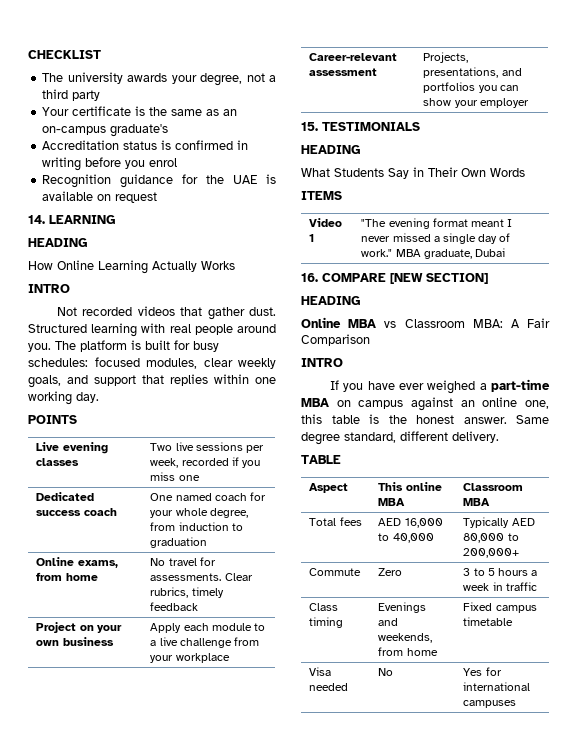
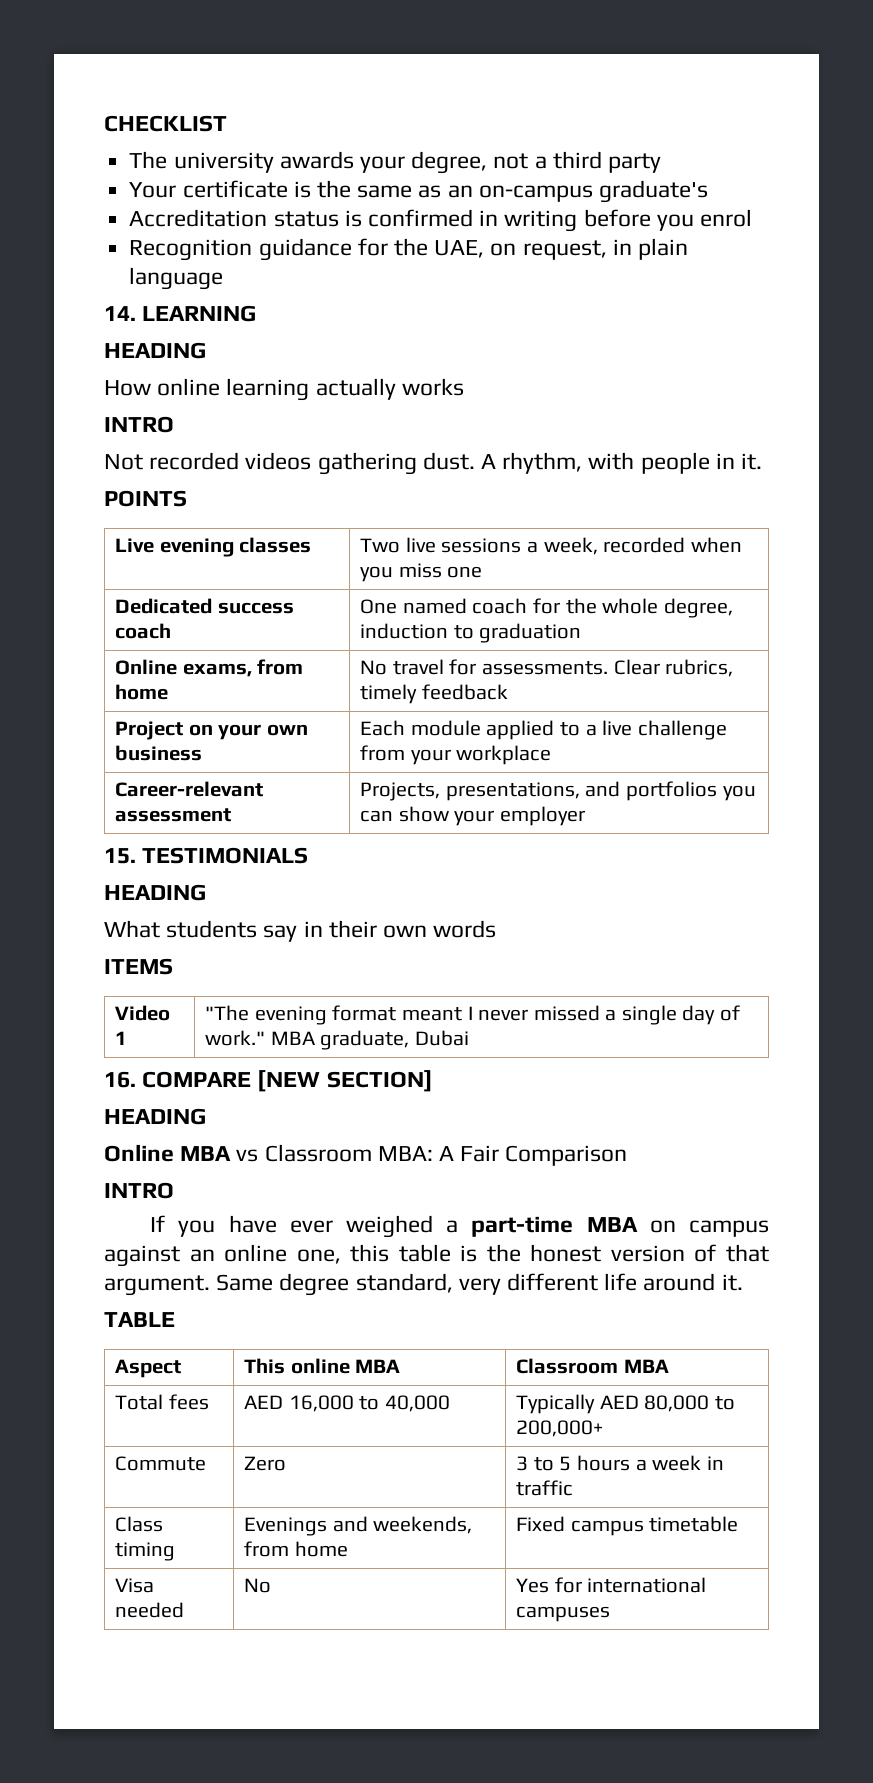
[233,174,276,184] [42,191,158,203] UAE is available on request -> [434,238,688,260] [129,267,224,290] UAE, on request, in plain language
[57,260,235,274] Online Learning Actually Works -> [157,378,464,401] online learning actually works
[180,307,276,320] [28,323,276,337] [28,340,219,352] [28,357,276,369] [28,374,276,388] [28,391,99,405] that gather dust. Structured learning with real people around you. The platform is built for busy schedules: focused modules, clear weekly goals, and support that replies within one working day. -> [317,452,763,475] gathering dust. A rhythm, with people in it.
[245,445,264,453] per -> [527,541,539,553] a
[231,457,239,466] if -> [690,537,742,553] when
[150,510,174,518] your -> [565,598,597,614] the
[150,522,176,531] from -> (733, 608) none
[150,623,252,633] Apply each module -> [360,720,555,740] Each module applied
[334,167,525,179] Students Say in Their Own Words -> [166,920,497,942] students say in their own words
[463,415,549,424] [301,431,499,445] answer. Same degree standard, different delivery. -> [610,1244,769,1262] [104,1273,743,1296] version of that argument. Same degree standard, very different life around it.

